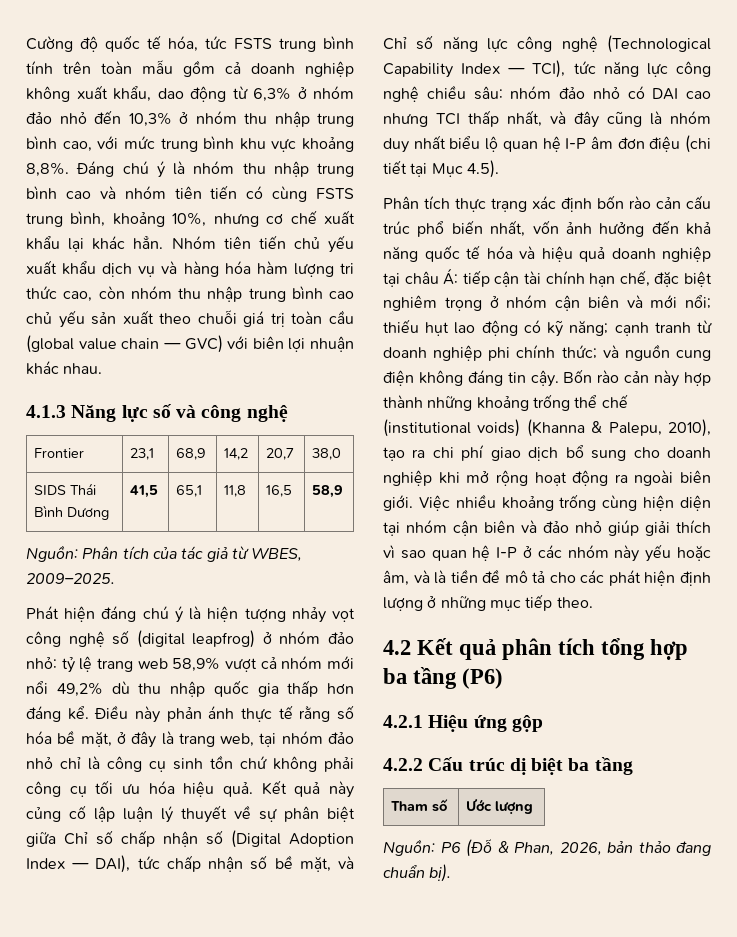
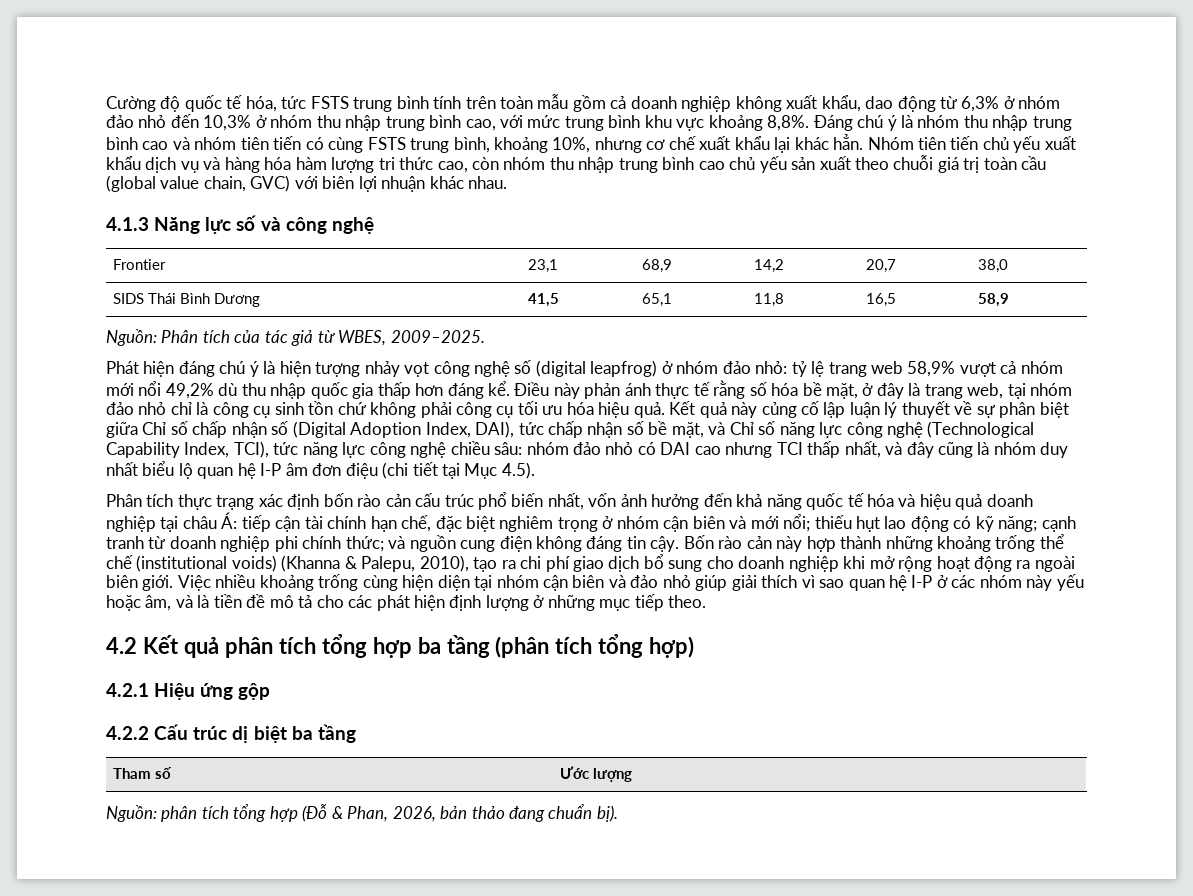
[121,338,181,349] chain — -> [203,176,246,192] chain,
[26,858,90,869] Index — -> [425,422,471,438] Index,
[461,63,526,74] Index — -> [184,442,230,458] Index,
[462,668,504,689] (P6) -> [495,634,695,658] (phân tích tổng hợp)
[440,842,461,853] P6 -> [161,804,298,822] phân tích tổng hợp

